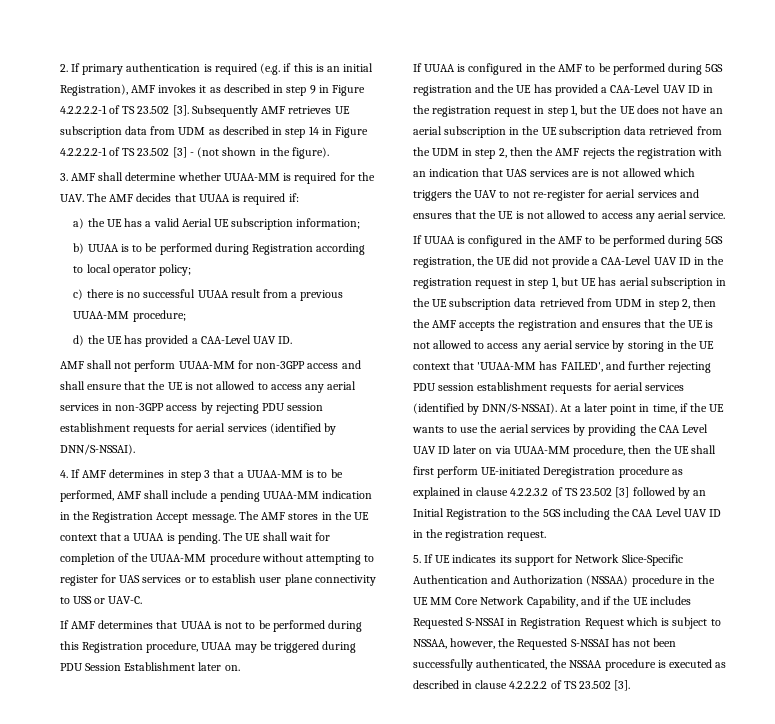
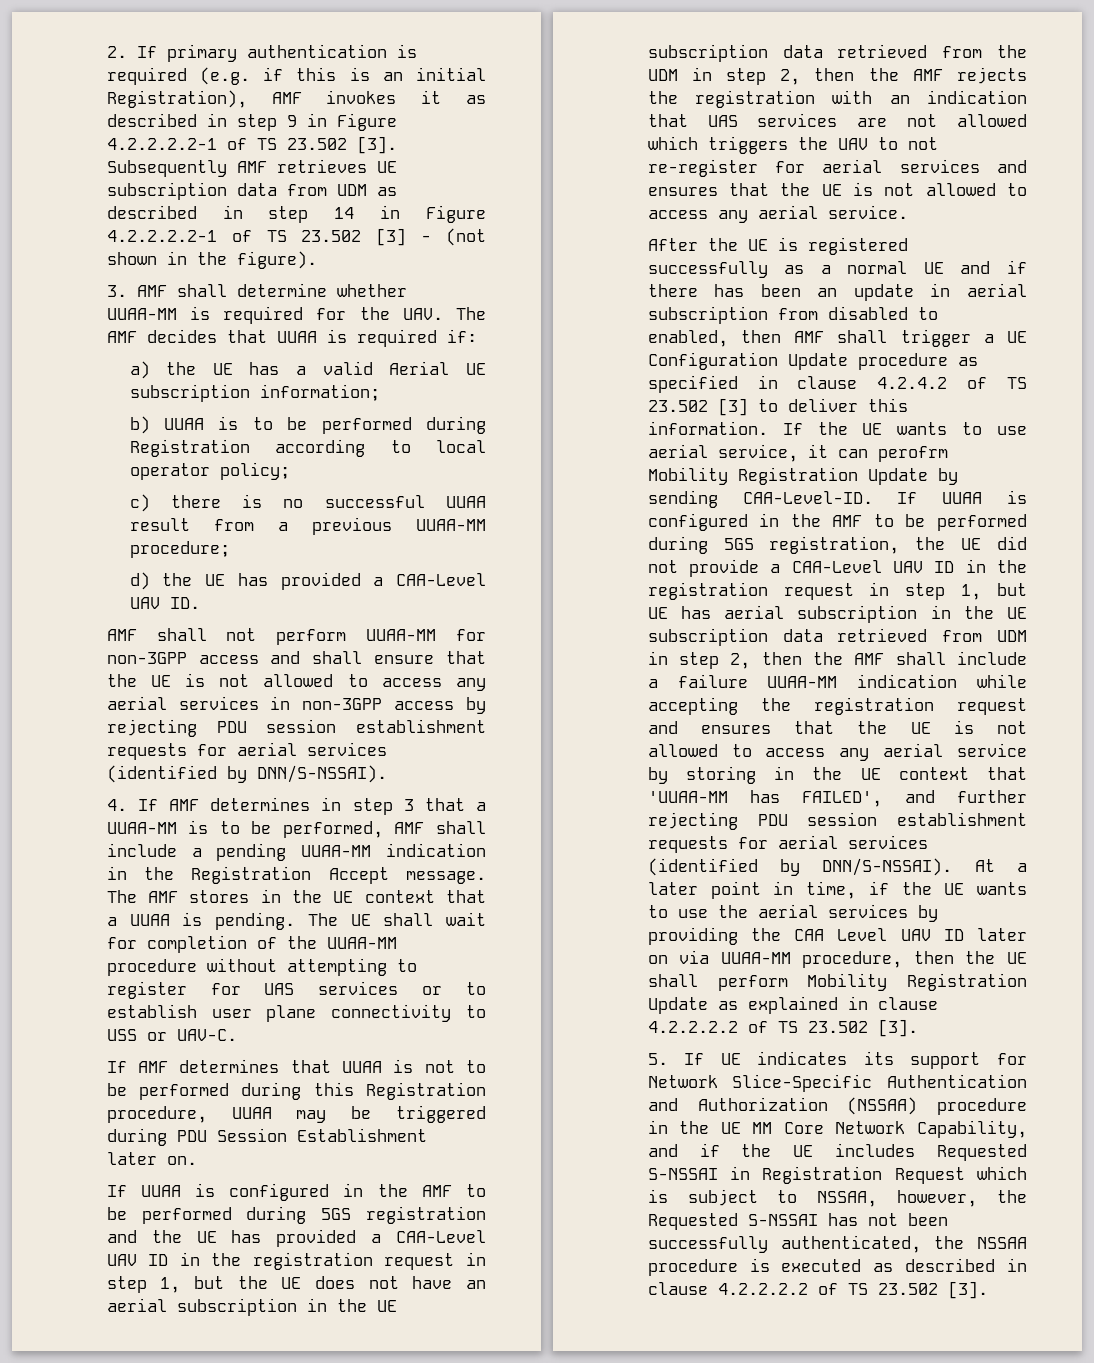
[591,169,600,177] is -> (888, 122) none
(726, 215) none -> [647,237,908,255] [647,260,1027,278] [647,283,1027,301] [647,306,938,324] [647,329,1027,347] [647,352,978,370] [647,375,1027,393] [647,398,908,416] [647,421,1027,435] [647,444,948,462] [647,467,958,485] [647,490,873,508] After the UE is registered successfully as a normal UE and if there has been an update in aerial subscription from disabled to enabled, then AMF shall trigger a UE Configuration Update procedure as specified in clause 4.2.4.2 of TS 23.502 [3] to deliver this information. If the UE wants to use aerial service, it can perofrm Mobility Registration Update by sending CAA-Level-ID.
[459,319,577,331] accepts the registration -> [895,651,1027,665] [647,674,1027,688] [647,697,1027,715] shall include a failure UUAA-MM indication while accepting the registration request
[412,466,670,478] first perform UE-initiated Deregistration procedure -> [717,973,1027,991] [647,997,708,1014] perform Mobility Registration Update
[510,487,707,499] [412,508,722,520] [412,529,547,541] 4.2.2.3.2 of TS 23.502 [3] followed by an Initial Registration to the 5GS including the CAA Level UAV ID in the registration request. -> [647,1019,918,1037] 4.2.2.2.2 of TS 23.502 [3].

